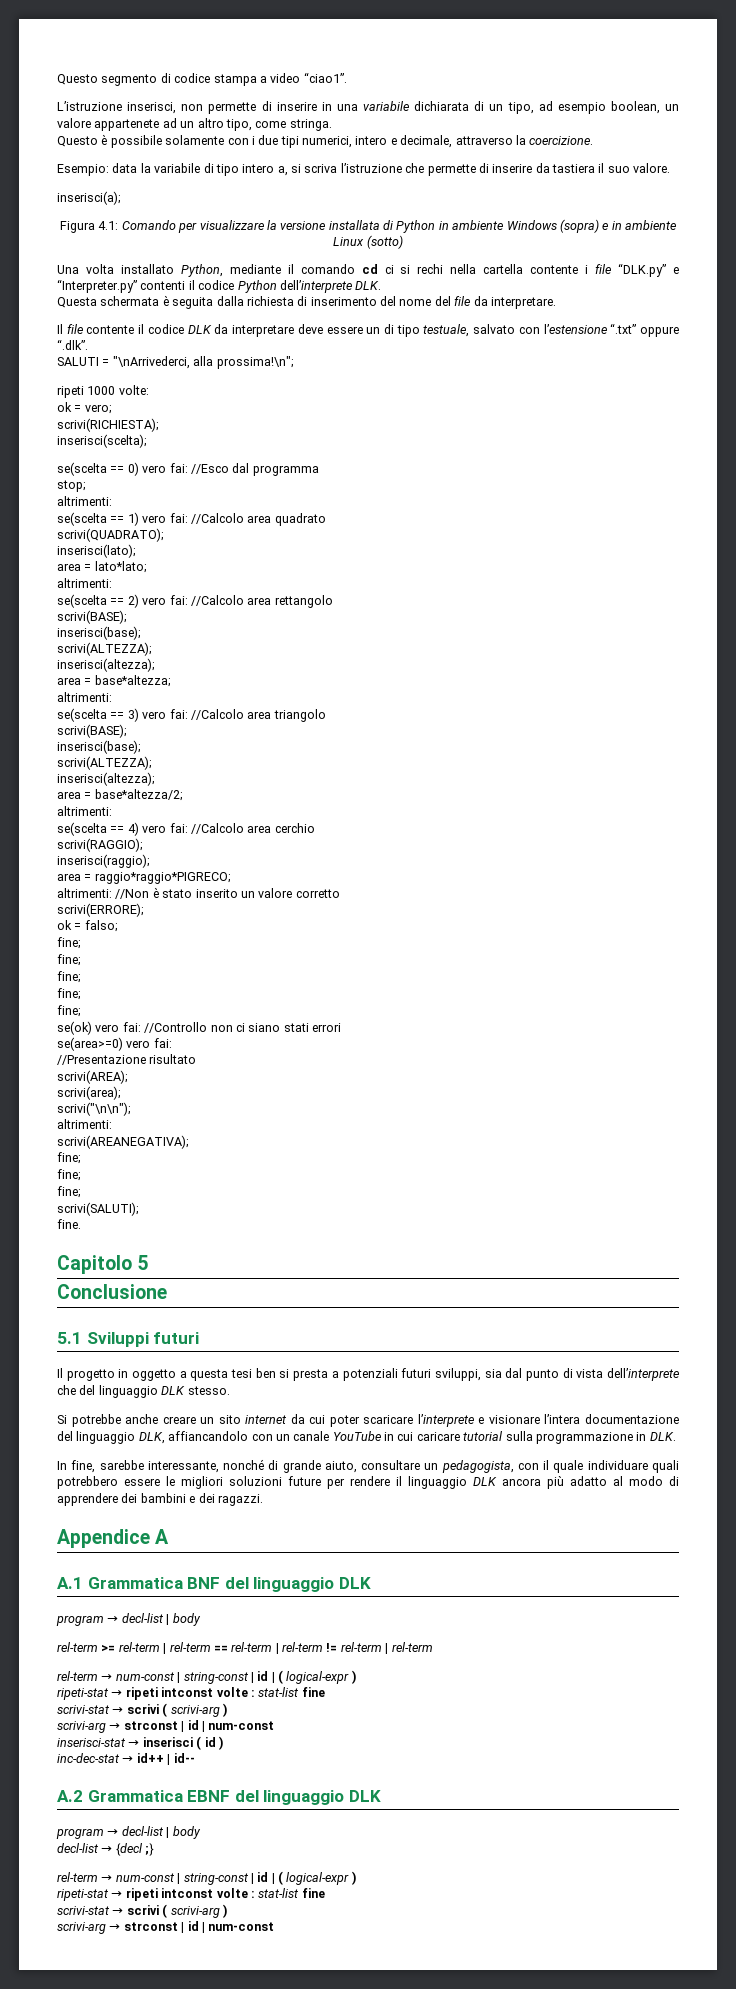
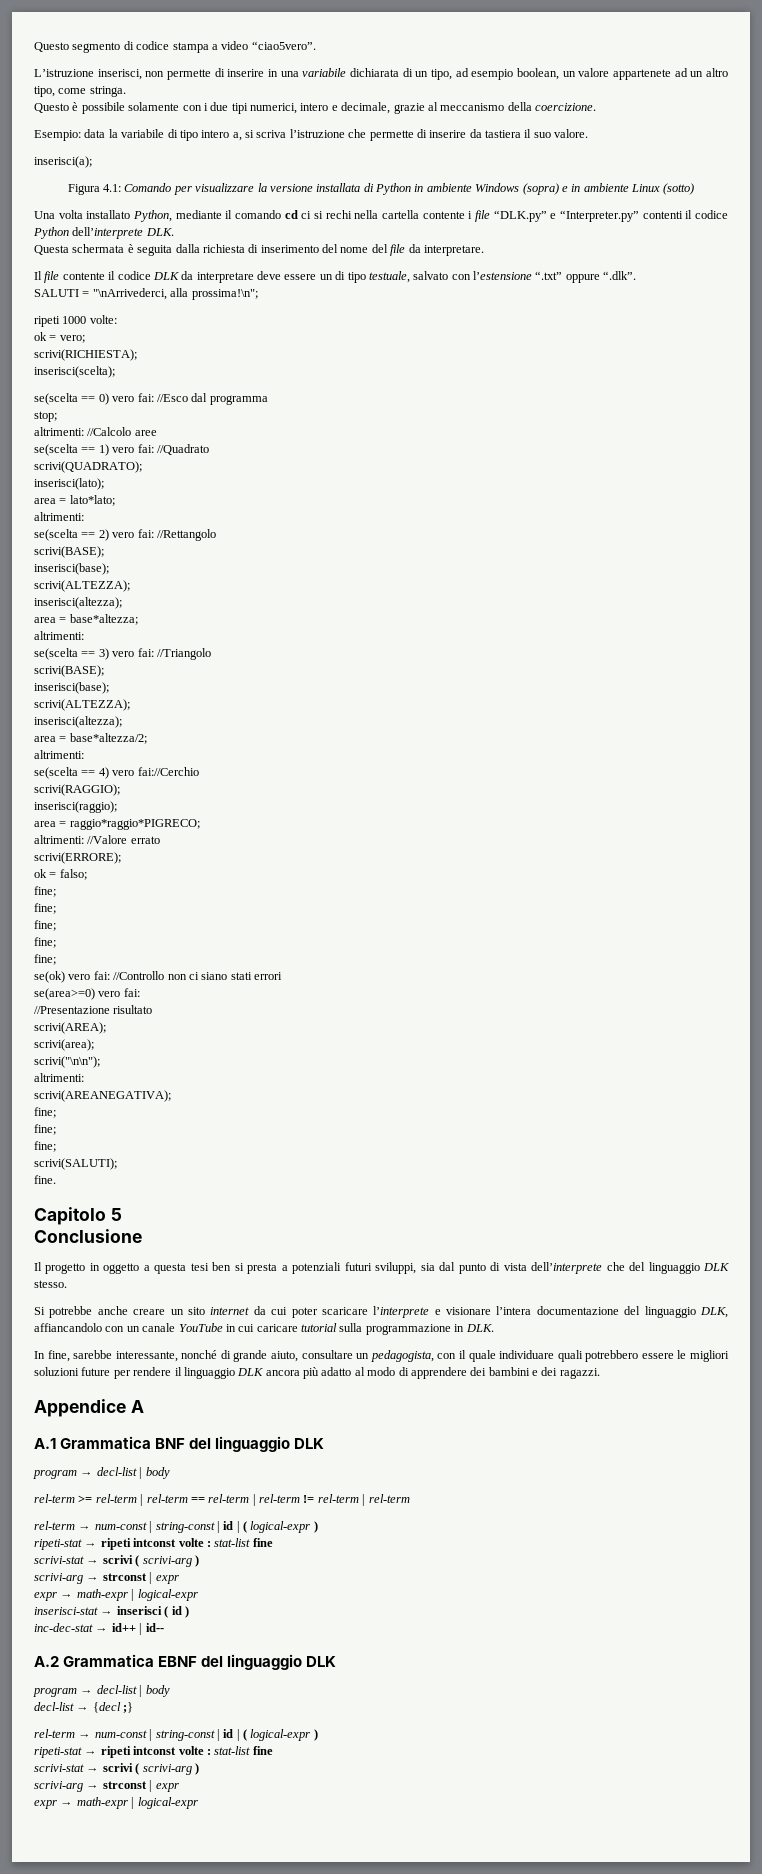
[303,72,347,83] “ciao1”. -> [251,41,316,50] “ciao5vero”.
[455,135,526,145] attraverso la -> [393,102,532,114] grazie al meccanismo della
(112, 501) none -> [87,427,157,436] //Calcolo aree
[190,513,326,526] //Calcolo area quadrato -> [156,444,209,455] //Quadrato
[190,595,333,608] //Calcolo area rettangolo -> [156,529,216,541] //Rettangolo
[190,709,326,722] //Calcolo area triangolo -> [156,648,211,660] //Triangolo
[169,823,315,834] fai: //Calcolo area cerchio -> [137,767,199,776] fai://Cerchio
[115,887,340,899] //Non è stato inserito un valore corretto -> [87,835,160,844] //Valore errato
[57,1332,200,1347] // 5.1 Sviluppi futuri -> (142, 1236) none
[187,1720,275,1732] id | num-const -> [155,1575,179,1584] [34,1589,198,1601] expr // expr → math-expr | logical-expr
[187,1921,275,1933] id | num-const -> [155,1783,179,1792] [34,1797,198,1809] expr // expr → math-expr | logical-expr

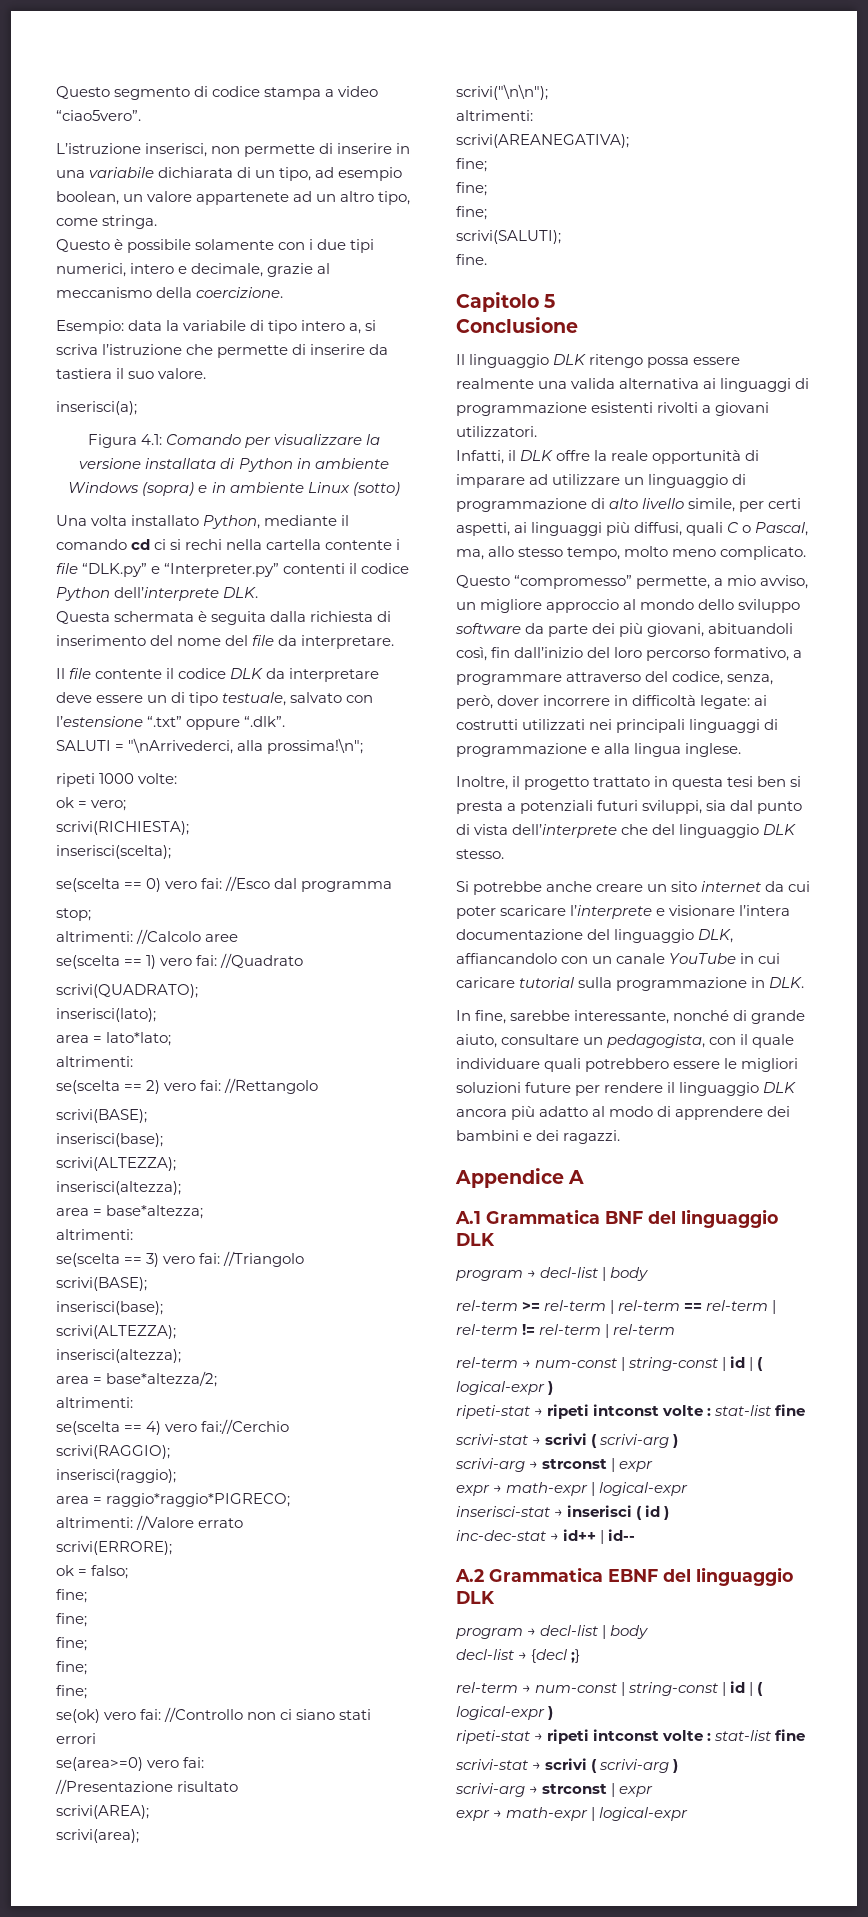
[45,1263,150,1274] progetto in oggetto a -> [469,354,741,368] [456,378,810,392] [456,402,770,416] [456,426,537,437] [456,450,760,464] [456,474,747,488] [456,498,802,512] [456,522,809,536] [456,546,807,560] [456,575,809,589] [456,599,801,613] [455,623,794,637] [456,647,803,661] [456,671,774,685] [456,695,768,709] [456,719,779,733] [456,743,742,757] [456,776,669,790] linguaggio DLK ritengo possa essere realmente una valida alternativa ai linguaggi di programmazione esistenti rivolti a giovani utilizzatori. // Infatti, il DLK offre la reale opportunità di imparare ad utilizzare un linguaggio di programmazione di alto livello simile, per certi aspetti, ai linguaggi più diffusi, quali C o Pascal, ma, allo stesso tempo, molto meno complicato. // Questo “compromesso” permette, a mio avviso, un migliore approccio al mondo dello sviluppo software da parte dei più giovani, abituandoli così, fin dall’inizio del loro percorso formativo, a programmare attraverso del codice, senza, però, dover incorrere in difficoltà legate: ai costrutti utilizzati nei principali linguaggi di programmazione e alla lingua inglese. // Inoltre, il progetto trattato in

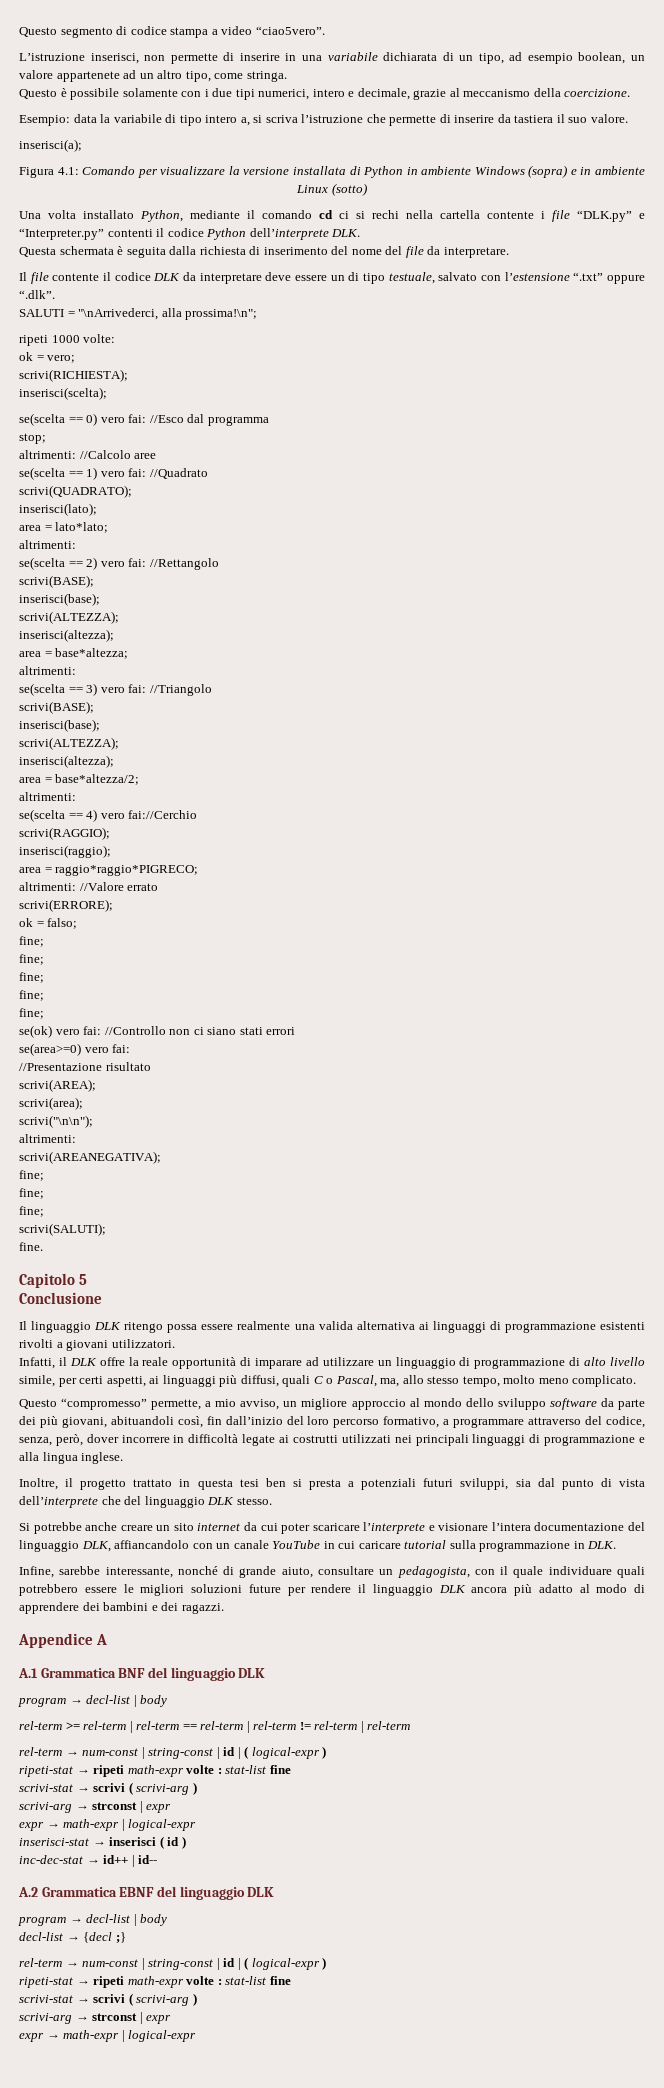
[700,695,751,709] legate: -> [242,1434,276,1446] legate
[456,1010,507,1024] In fine, -> [19,1566,54,1578] Infine,
[593,1404,660,1416] intconst -> [127,1765,184,1777] math-expr
[593,1729,660,1741] intconst -> [127,1976,184,1988] math-expr

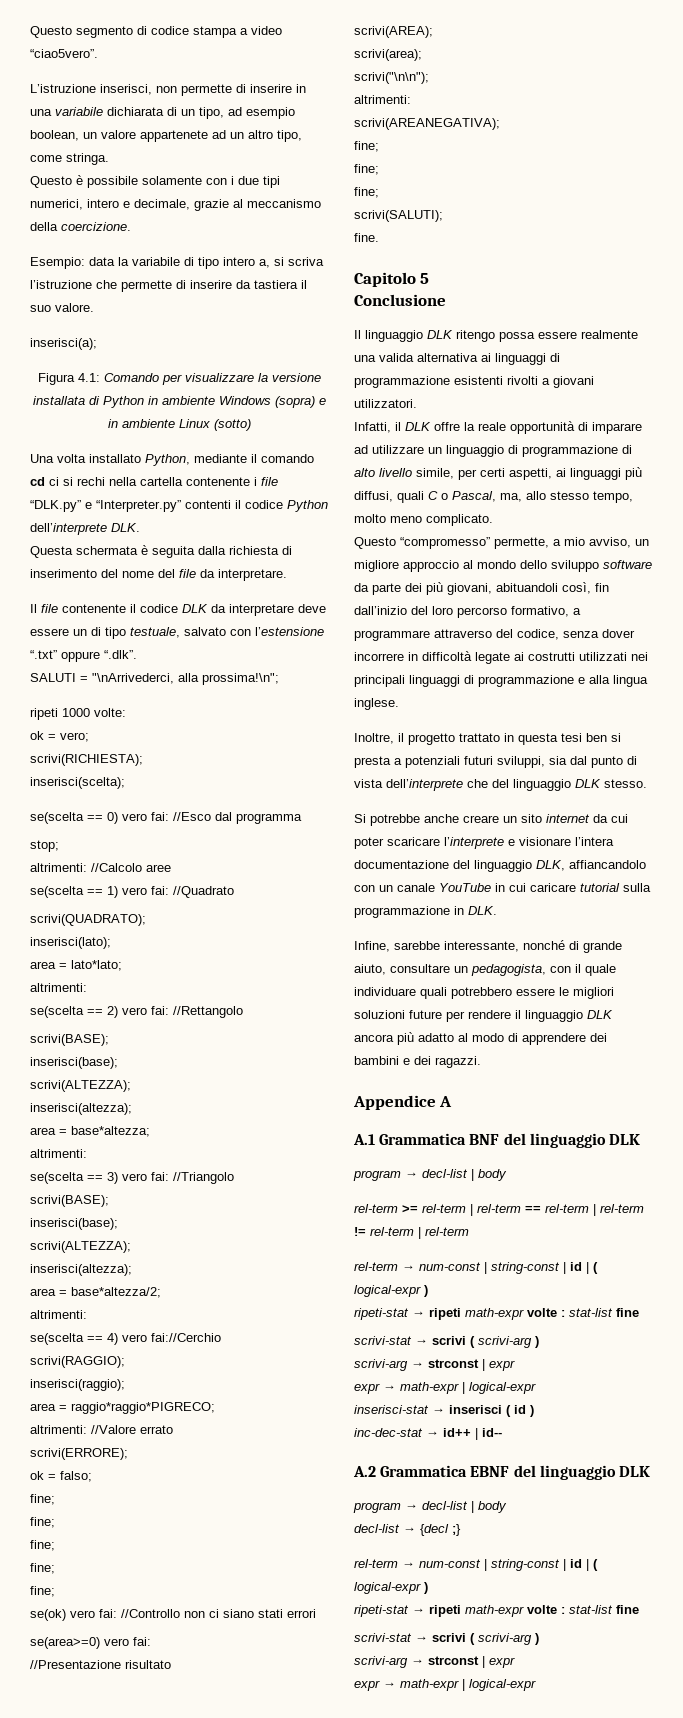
[487,211,534,219] contente -> [186,477,250,486] contenente
[52,273,100,281] contente -> [62,604,126,613] contenente
[19,1434,83,1446] senza, però, -> [563,631,599,638] senza

